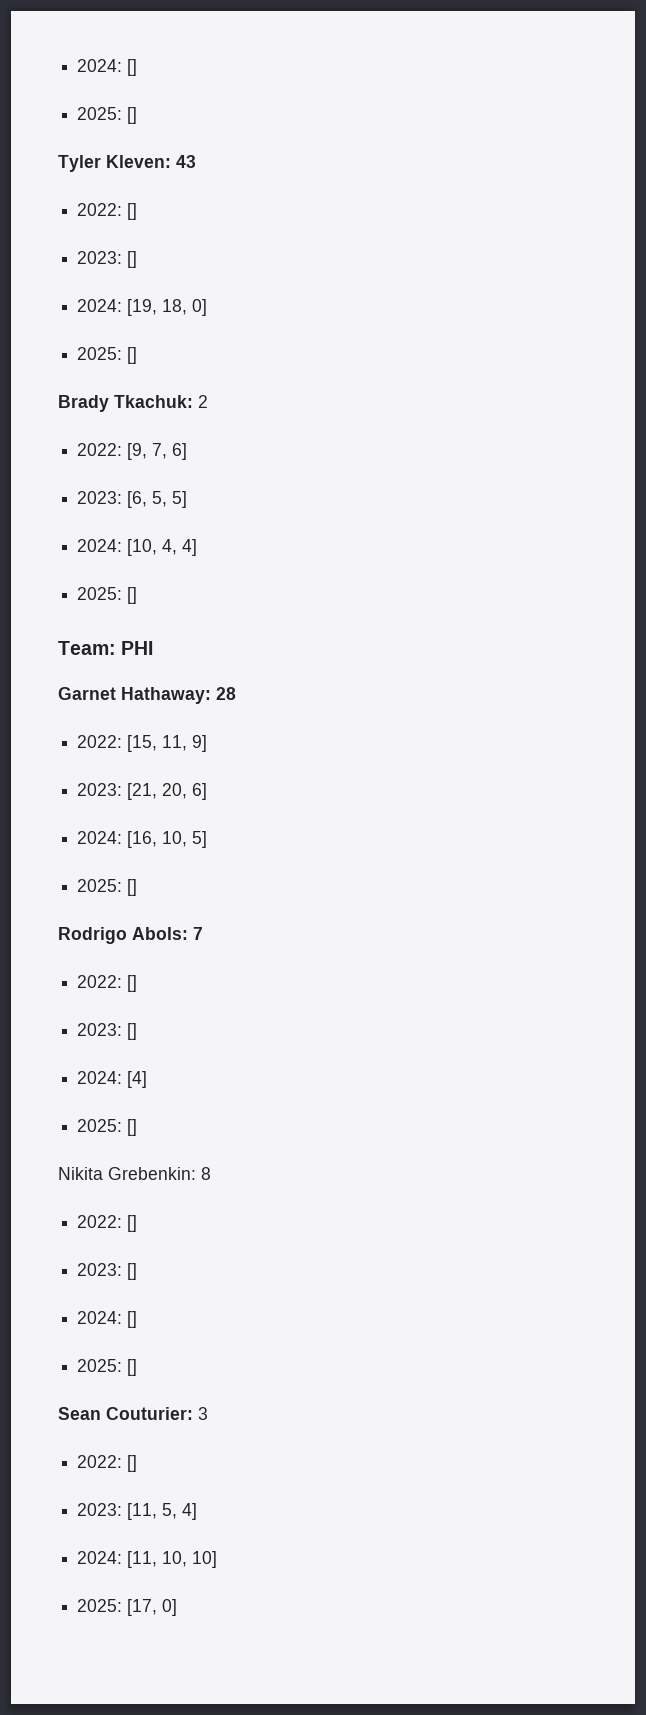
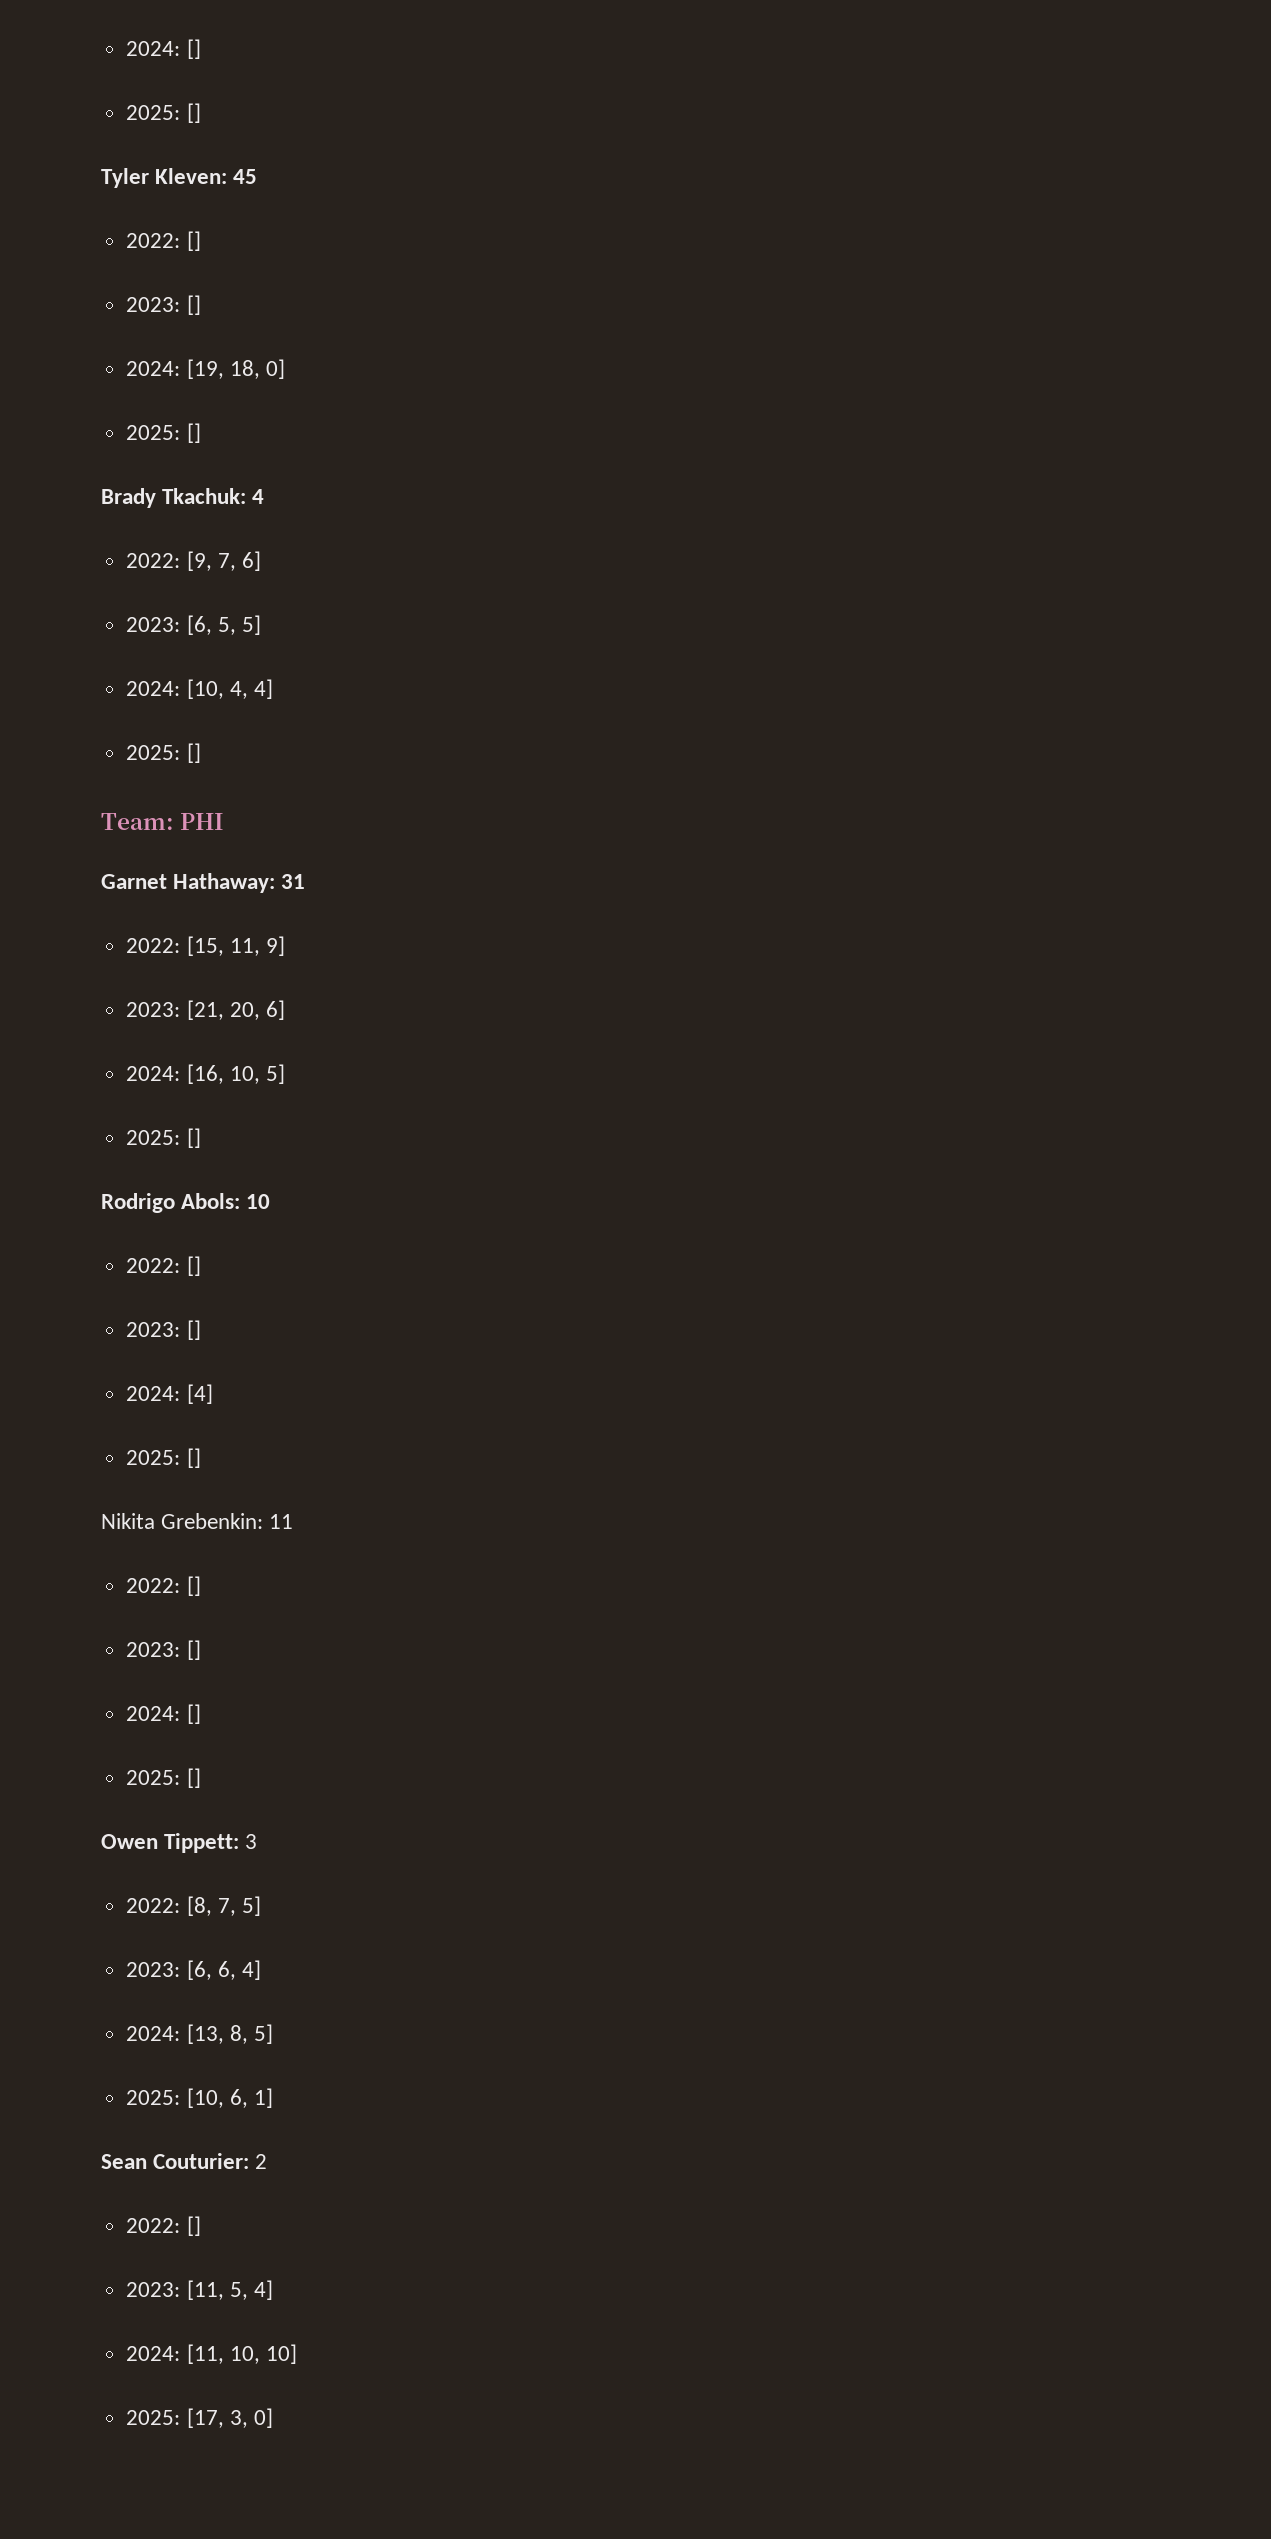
[176,155,196,168] 43 -> [233,169,258,184] 45
[198,395,208,408] 2 -> [252,489,265,504] 4
[216,687,236,700] 28 -> [281,874,306,889] 31
[193,927,203,940] 7 -> [246,1194,271,1209] 10
[201,1167,211,1180] 8 -> [269,1514,294,1529] 11
(138, 1367) none -> [101,1833,258,1853] [126,1896,261,1916] [126,1960,261,1980] [126,2024,273,2044] [126,2088,273,2108] // Owen Tippett: 3 // 2022: [8, 7, 5] // 2023: [6, 6, 4] // 2024: [13, 8, 5] // 2025: [10, 6, 1]
[198,1407,208,1420] 3 -> [255,2154,268,2169] 2
(158, 1607) none -> [229,2410,248,2428] 3,

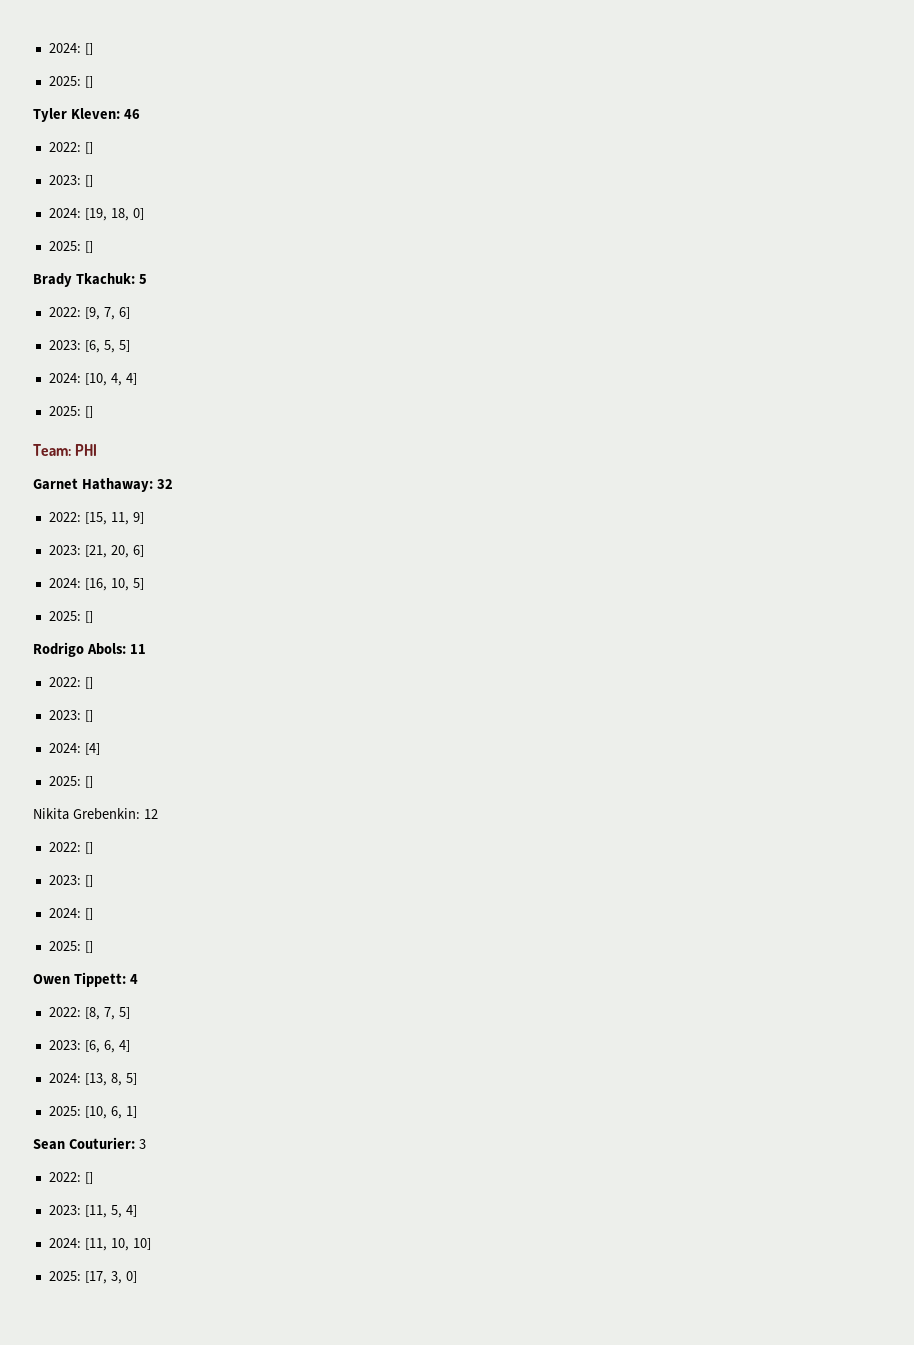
[233,169,258,184] 45 -> [123,109,140,119] 46
[252,489,265,504] 4 -> [138,274,147,284] 5
[281,874,306,889] 31 -> [156,479,173,489] 32
[246,1194,271,1209] 10 -> [129,644,146,654] 11
[269,1514,294,1529] 11 -> [143,809,158,819] 12
[245,1834,258,1849] 3 -> [129,974,138,984] 4
[255,2154,268,2169] 2 -> [138,1139,146,1149] 3

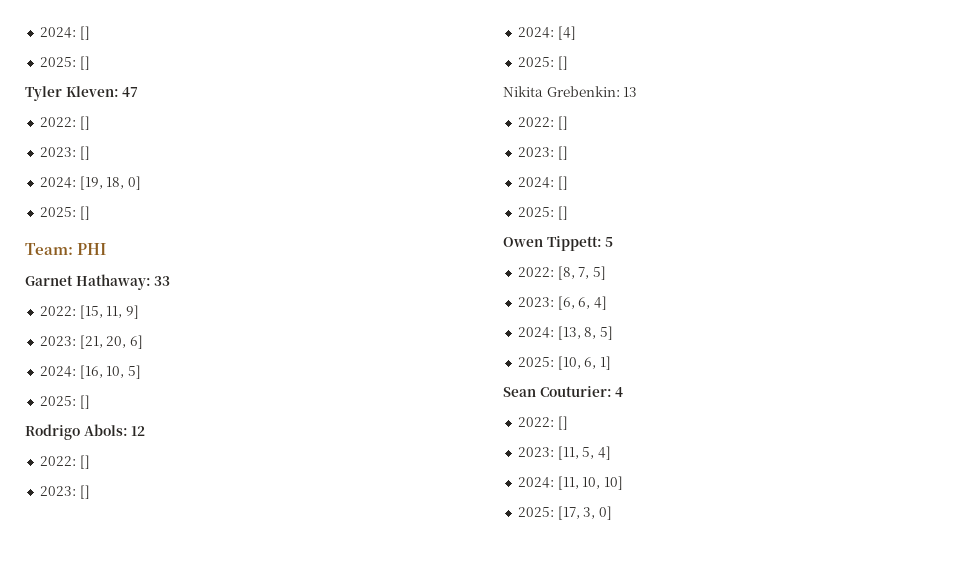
[123,109,140,119] 46 -> [122,87,139,97] 47
[33,273,147,287] [48,307,130,320] [48,340,130,353] [48,373,137,386] [48,406,93,418] // Brady Tkachuk: 5 // 2022: [9, 7, 6] // 2023: [6, 5, 5] // 2024: [10, 4, 4] // 2025: [] -> (90, 213) none
[156,479,173,489] 32 -> [154,276,171,286] 33
[129,644,146,654] 11 -> [131,426,146,436] 12
[143,809,158,819] 12 -> [623,87,638,97] 13
[129,974,138,984] 4 -> [605,237,614,247] 5
[138,1139,146,1149] 3 -> [615,387,624,397] 4

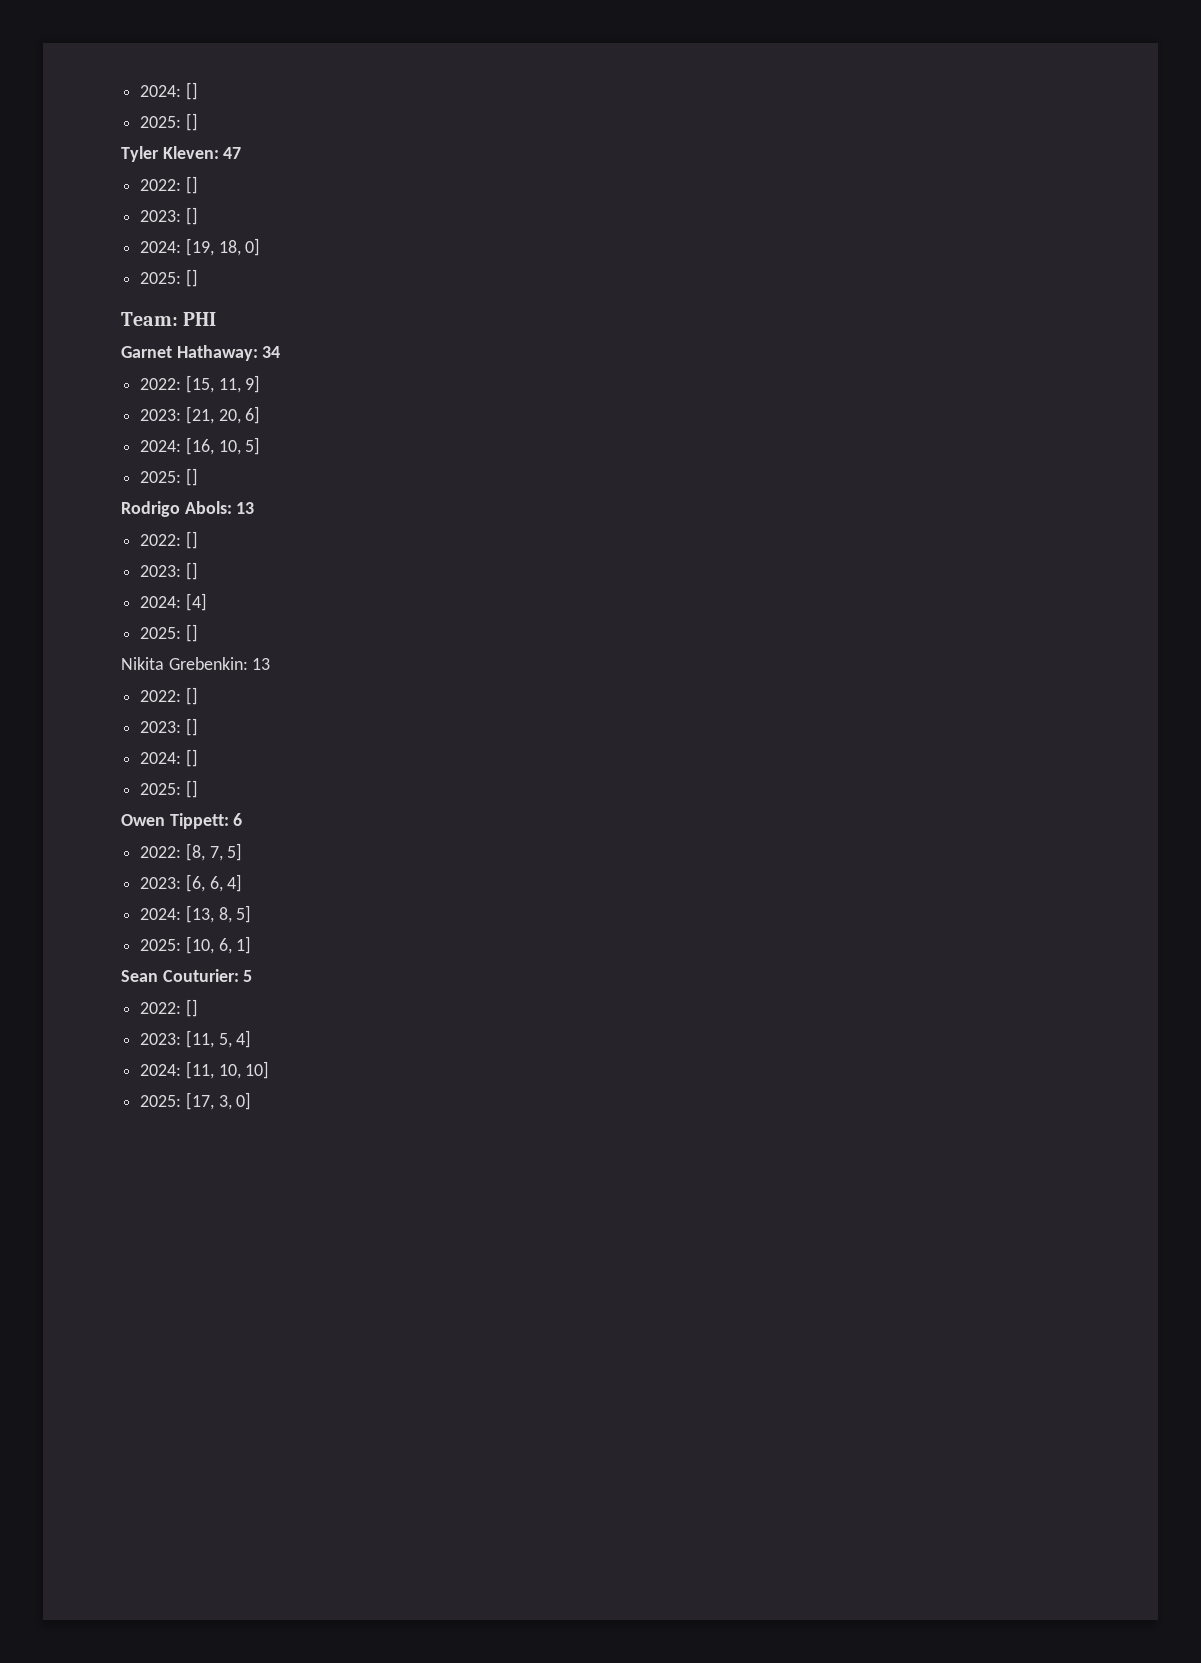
[154,276,171,286] 33 -> [262,346,281,358] 34
[131,426,146,436] 12 -> [236,502,255,514] 13
[605,237,614,247] 5 -> [233,813,243,826] 6
[615,387,624,397] 4 -> [243,970,253,982] 5

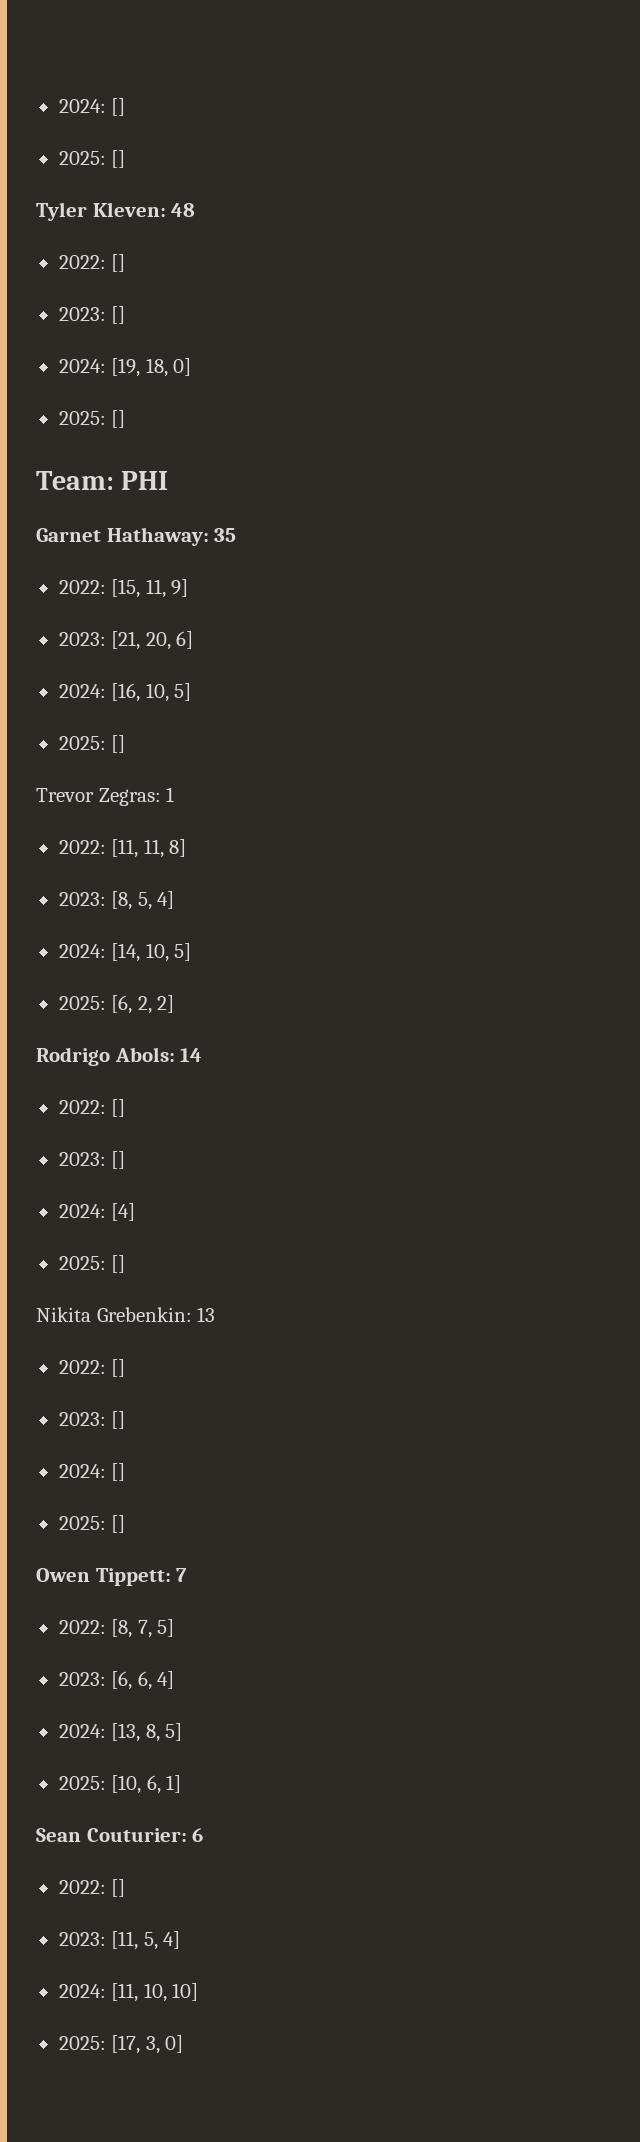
[223,147,242,159] 47 -> [171,203,196,217] 48
[262,346,281,358] 34 -> [214,528,237,542] 35
(198, 477) none -> [36,787,175,806] [58,839,187,858] [58,891,175,910] [58,943,192,962] [58,995,175,1014] // Trevor Zegras: 1 // 2022: [11, 11, 8] // 2023: [8, 5, 4] // 2024: [14, 10, 5] // 2025: [6, 2, 2]
[236,502,255,514] 13 -> [180,1048,203,1062] 14
[233,813,243,826] 6 -> [176,1568,188,1582] 7
[243,970,253,982] 5 -> [192,1828,204,1842] 6

